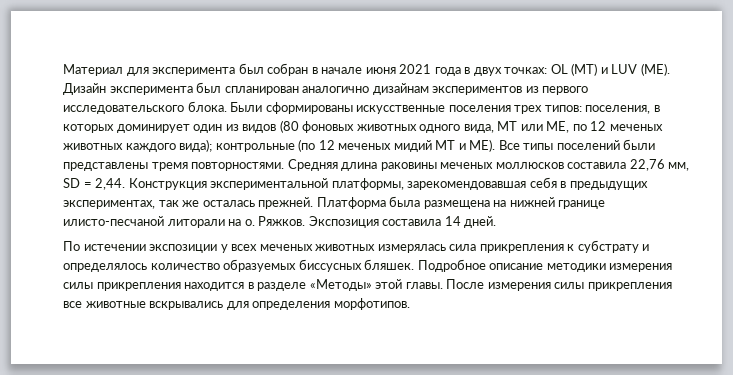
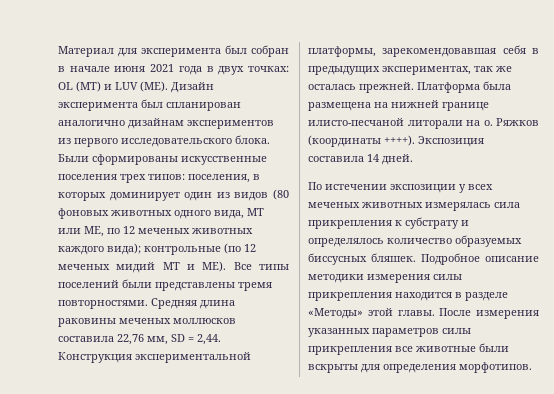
[258,216,306,226] Ряжков. -> [496,118,539,126] [308,135,415,147] Ряжков (координаты ++++).
(551, 286) none -> [308,328,439,337] указанных параметров
[149,301,224,310] вскрывались -> [479,343,509,352] [308,364,358,373] были вскрыты

